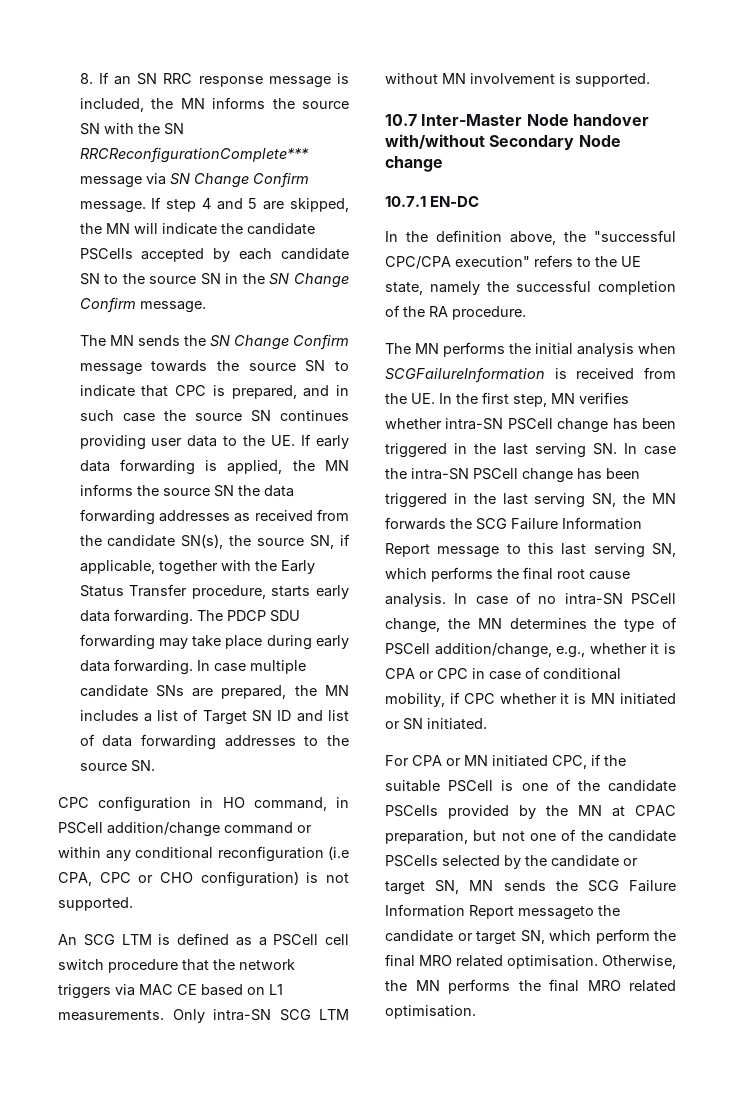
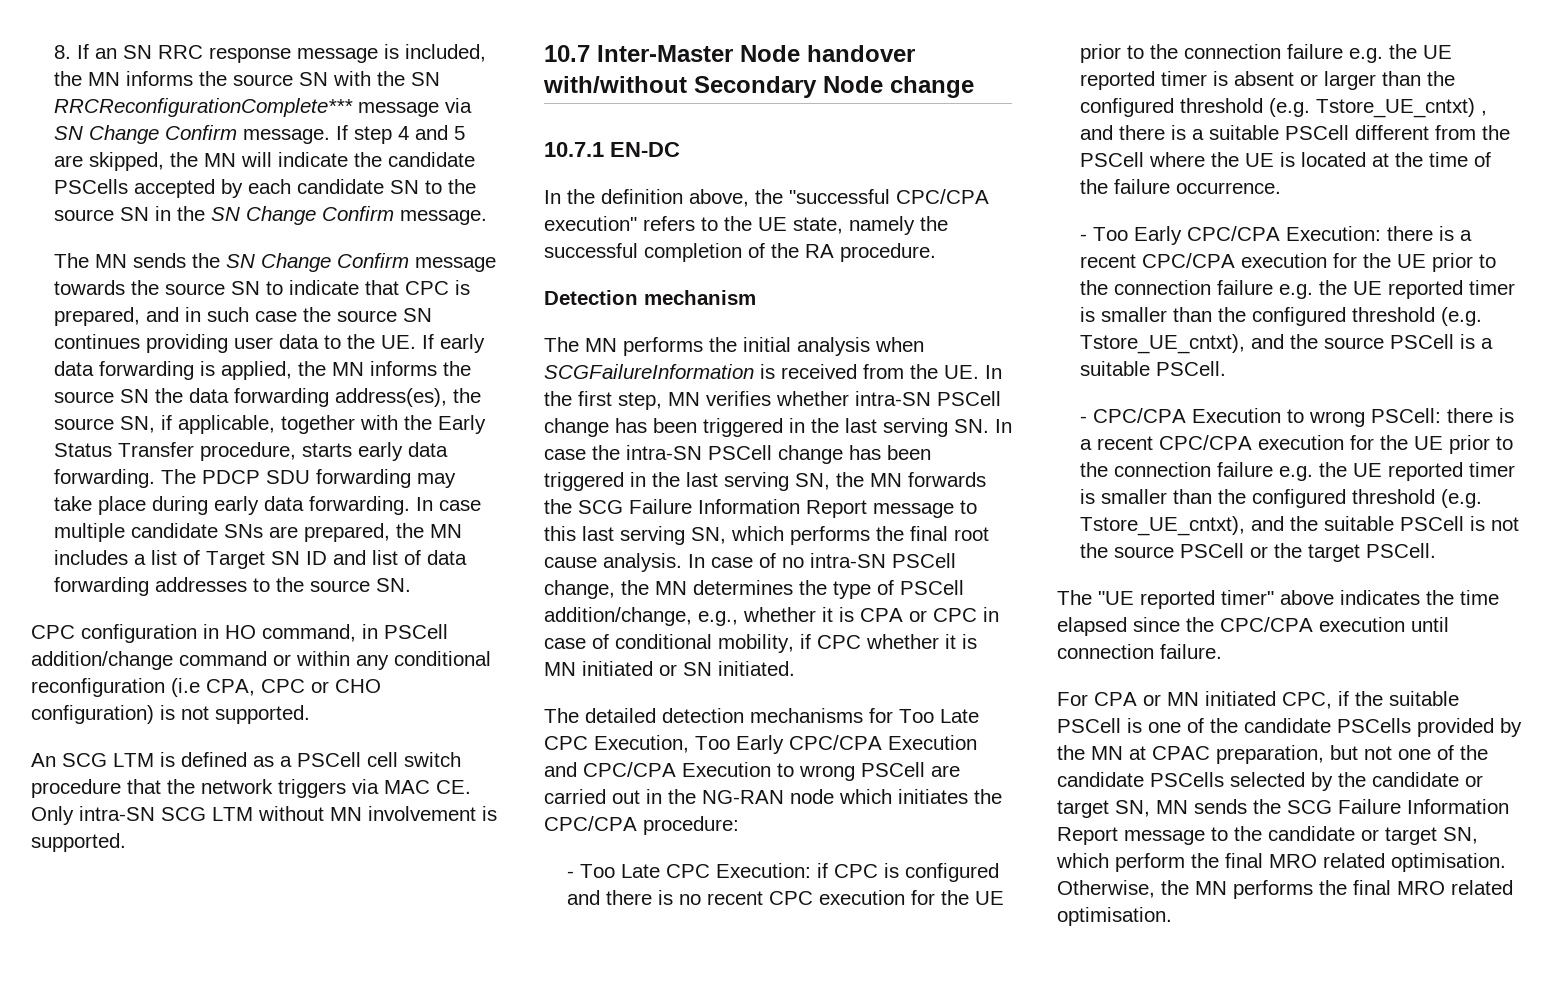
[158,509,349,522] [79,534,224,549] addresses as received from the candidate SN(s), -> [335,388,448,407] address(es),
[177,984,283,996] [58,1010,164,1021] CE based on L1 measurements. -> [436,780,471,794] CE.
(526, 313) none -> [544,290,756,305] // Detection mechanism
(487, 724) none -> [544,708,979,723] [544,735,977,754] [544,762,960,781] [544,789,1002,804] [544,816,739,835] [567,863,1000,882] [567,890,1005,905] [1080,44,1453,63] [1080,71,1456,90] [1080,98,1488,118] [1080,125,1511,140] [1080,152,1492,167] [1080,179,1282,194] [1080,226,1473,245] [1080,253,1497,272] [1080,280,1516,299] [1080,307,1483,326] [1080,334,1494,354] [1080,361,1227,376] [1080,408,1515,427] [1080,435,1514,454] [1080,462,1516,481] [1080,489,1483,508] [1080,516,1520,536] [1080,543,1437,562] [1057,590,1499,609] [1057,617,1449,636] [1057,644,1222,659] // The detailed detection mechanisms for Too Late CPC Execution, Too Early CPC/CPA Execution and CPC/CPA Execution to wrong PSCell are carried out in the NG-RAN node which initiates the CPC/CPA procedure: // - Too Late CPC Execution: if CPC is configured and there is no recent CPC execution for the UE prior to the connection failure e.g. the UE reported timer is absent or larger than the configured threshold (e.g. Tstore_UE_cntxt) , and there is a suitable PSCell different from the PSCell where the UE is located at the time of the failure occurrence. // - Too Early CPC/CPA Execution: there is a recent CPC/CPA execution for the UE prior to the connection failure e.g. the UE reported timer is smaller than the configured threshold (e.g. Tstore_UE_cntxt), and the source PSCell is a suitable PSCell. // - CPC/CPA Execution to wrong PSCell: there is a recent CPC/CPA execution for the UE prior to the connection failure e.g. the UE reported timer is smaller than the configured threshold (e.g. Tstore_UE_cntxt), and the suitable PSCell is not the source PSCell or the target PSCell. // The "UE reported timer" above indicates the time elapsed since the CPC/CPA execution until connection failure.
[518,906,594,920] messageto -> [1124,827,1228,845] message to

